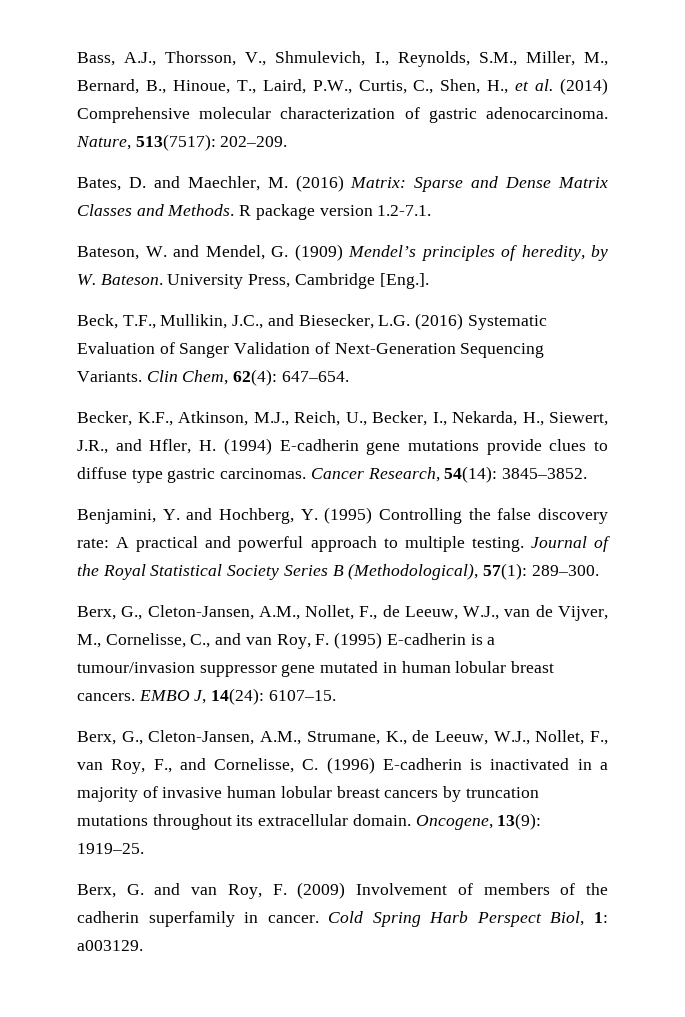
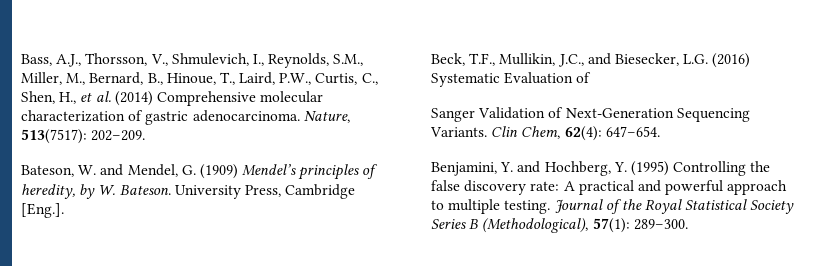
[77,175,608,192] [77,204,432,220] // Bates, D. and Maechler, M. (2016) Matrix: Sparse and Dense Matrix Classes and Methods. R package version 1.2-7.1. -> (146, 135) none
(175, 348) none -> (592, 77) //
[77,411,608,426] [77,438,608,455] [77,466,588,483] // Becker, K.F., Atkinson, M.J., Reich, U., Becker, I., Nekarda, H., Siewert, J.R., and Hfler, H. (1994) E-cadherin gene mutations provide clues to diffuse type gastric carcinomas. Cancer Research, 54(14): 3845–3852. -> (660, 131) none
[77,605,608,621] [77,632,496,649] [77,661,555,677] [77,688,336,705] [77,730,608,745] [77,757,608,774] [77,786,539,802] [77,813,542,830] [77,843,144,854] [77,882,608,899] [77,911,608,927] [77,940,143,951] // Berx, G., Cleton-Jansen, A.M., Nollet, F., de Leeuw, W.J., van de Vijver, M., Cornelisse, C., and van Roy, F. (1995) E-cadherin is a tumour/invasion suppressor gene mutated in human lobular breast cancers. EMBO J, 14(24): 6107–15. // Berx, G., Cleton-Jansen, A.M., Strumane, K., de Leeuw, W.J., Nollet, F., van Roy, F., and Cornelisse, C. (1996) E-cadherin is inactivated in a majority of invasive human lobular breast cancers by truncation mutations throughout its extracellular domain. Oncogene, 13(9): 1919–25. // Berx, G. and van Roy, F. (2009) Involvement of members of the cadherin superfamily in cancer. Cold Spring Harb Perspect Biol, 1: a003129. -> (688, 224) none

